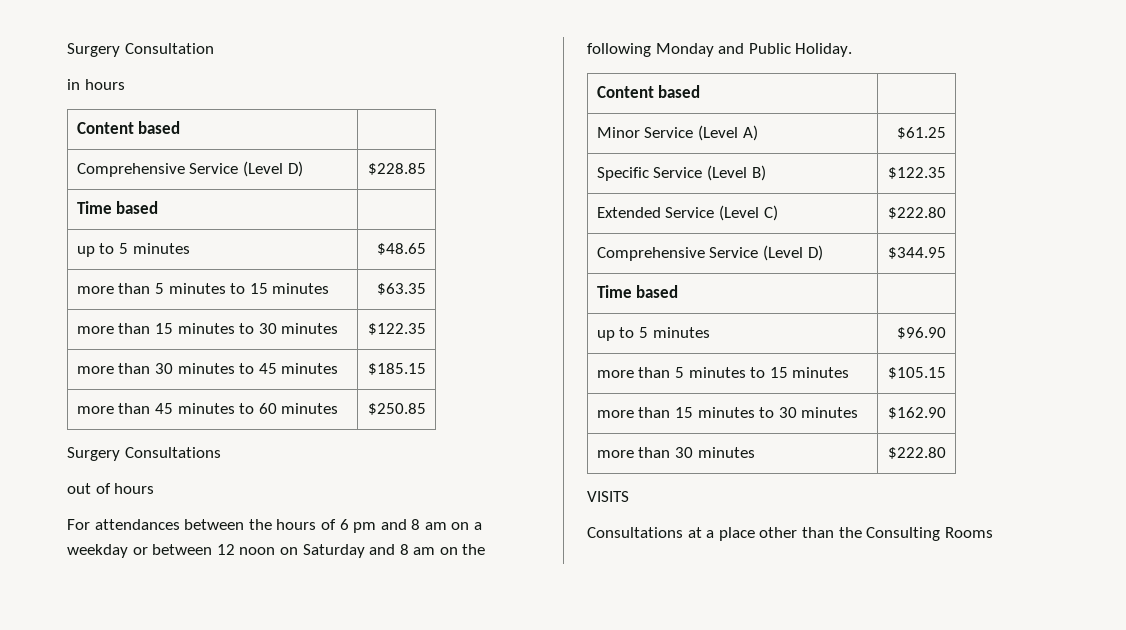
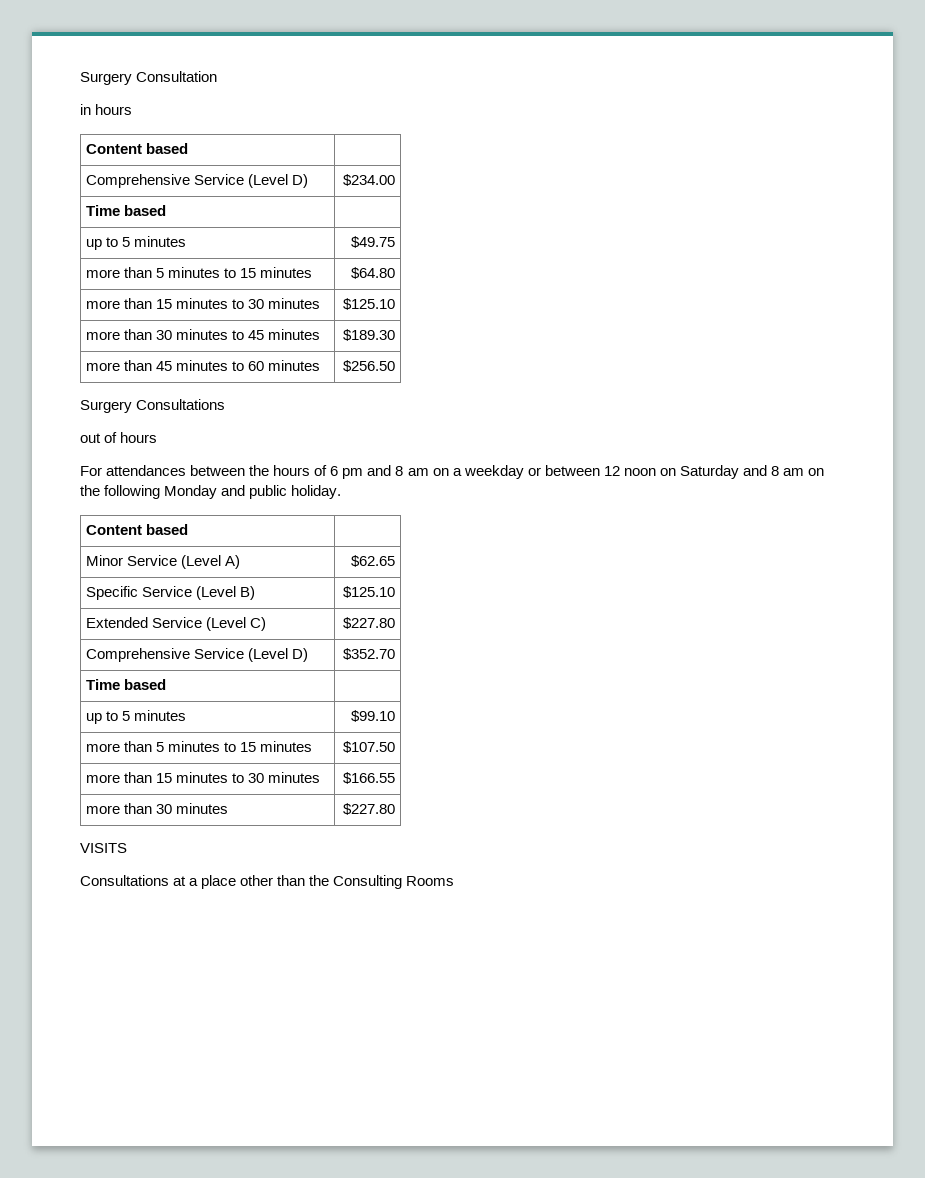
[368,163,427,175] [76,201,159,214] [76,243,190,257] [377,243,427,255] [76,283,330,294] [377,283,427,295] [76,323,339,334] [368,323,427,335] $228.85 // Time based | // up to 5 minutes | $48.65 // more than 5 minutes to 15 minutes | $63.35 // more than 15 minutes to 30 minutes | $122.35 -> [342,174,395,186] [86,205,167,216] [86,236,187,250] [350,236,395,248] [86,267,313,278] [350,267,395,279] [86,298,321,309] [342,298,395,310] $234.00 // Time based | // up to 5 minutes | $49.75 // more than 5 minutes to 15 minutes | $64.80 // more than 15 minutes to 30 minutes | $125.10
[368,363,427,375] $185.15 -> [342,329,395,341] $189.30
[368,403,427,415] $250.85 -> [342,360,395,372] $256.50
[748,43,853,57] Public Holiday. -> [249,485,342,499] public holiday.
[897,127,947,139] $61.25 -> [350,555,395,567] $62.65
[888,167,947,179] $122.35 -> [342,586,395,598] $125.10
[888,207,947,219] [596,245,823,261] [888,247,947,259] [596,285,679,298] [596,327,710,341] [897,327,947,339] [596,367,850,378] [888,367,947,379] [596,407,859,418] [888,407,947,419] $222.80 // Comprehensive Service (Level D) | $344.95 // Time based | // up to 5 minutes | $96.90 // more than 5 minutes to 15 minutes | $105.15 // more than 15 minutes to 30 minutes | $162.90 -> [342,617,395,629] [86,648,309,662] [342,648,395,660] [86,679,167,690] [86,710,187,724] [350,710,395,722] [86,741,313,752] [342,741,395,753] [86,772,321,783] [342,772,395,784] $227.80 // Comprehensive Service (Level D) | $352.70 // Time based | // up to 5 minutes | $99.10 // more than 5 minutes to 15 minutes | $107.50 // more than 15 minutes to 30 minutes | $166.55
[888,447,947,459] $222.80 -> [342,803,395,815] $227.80

